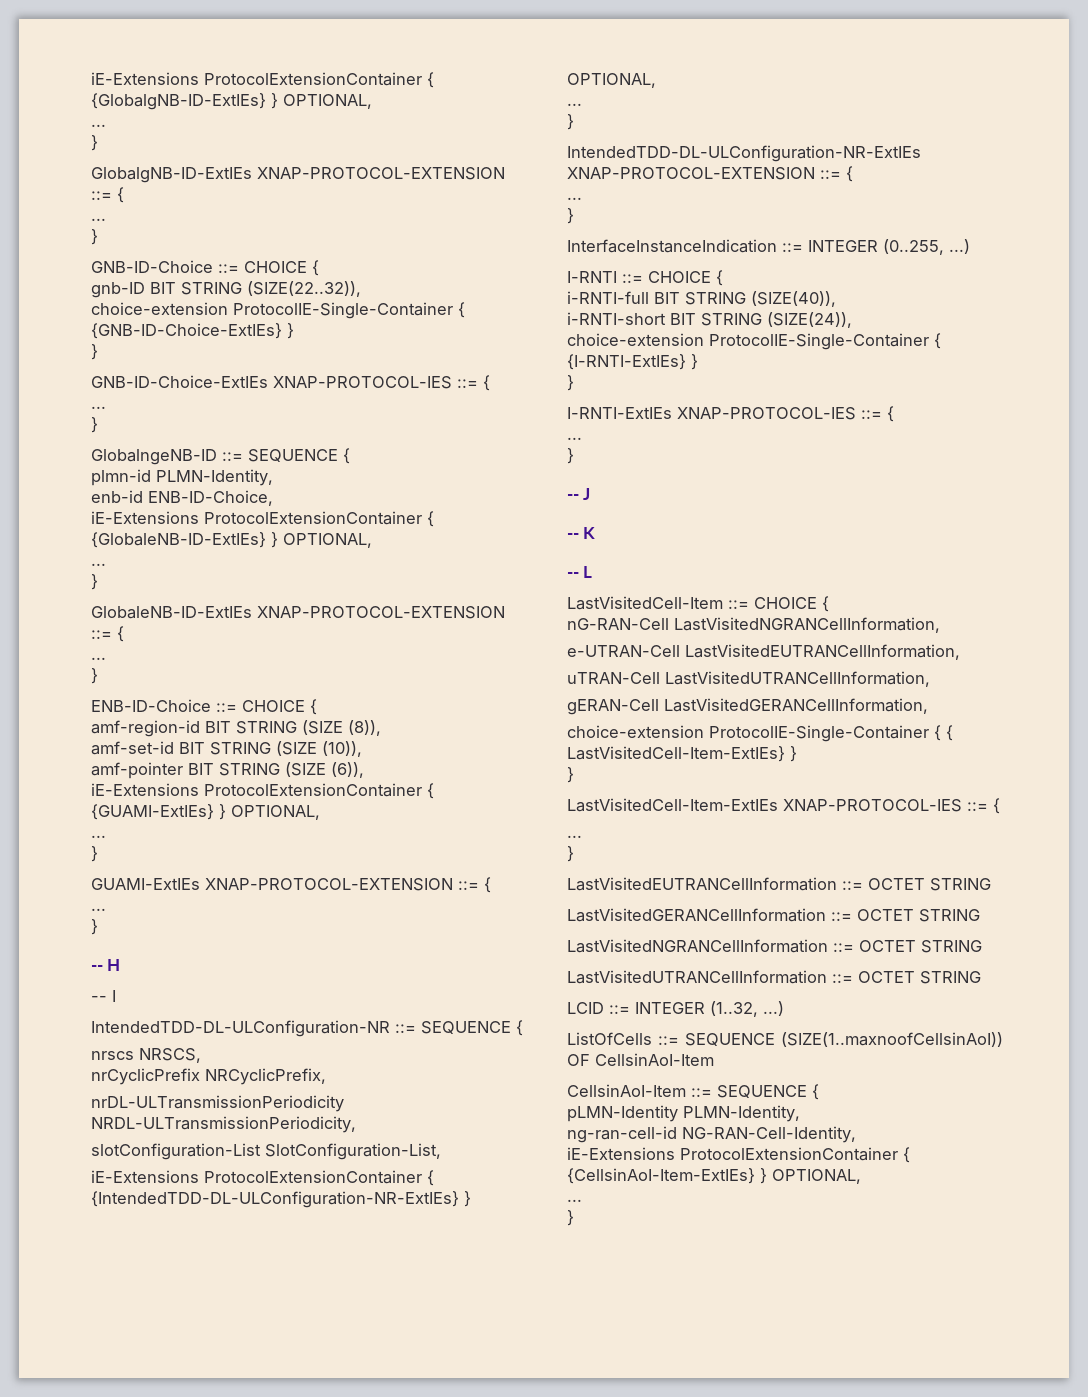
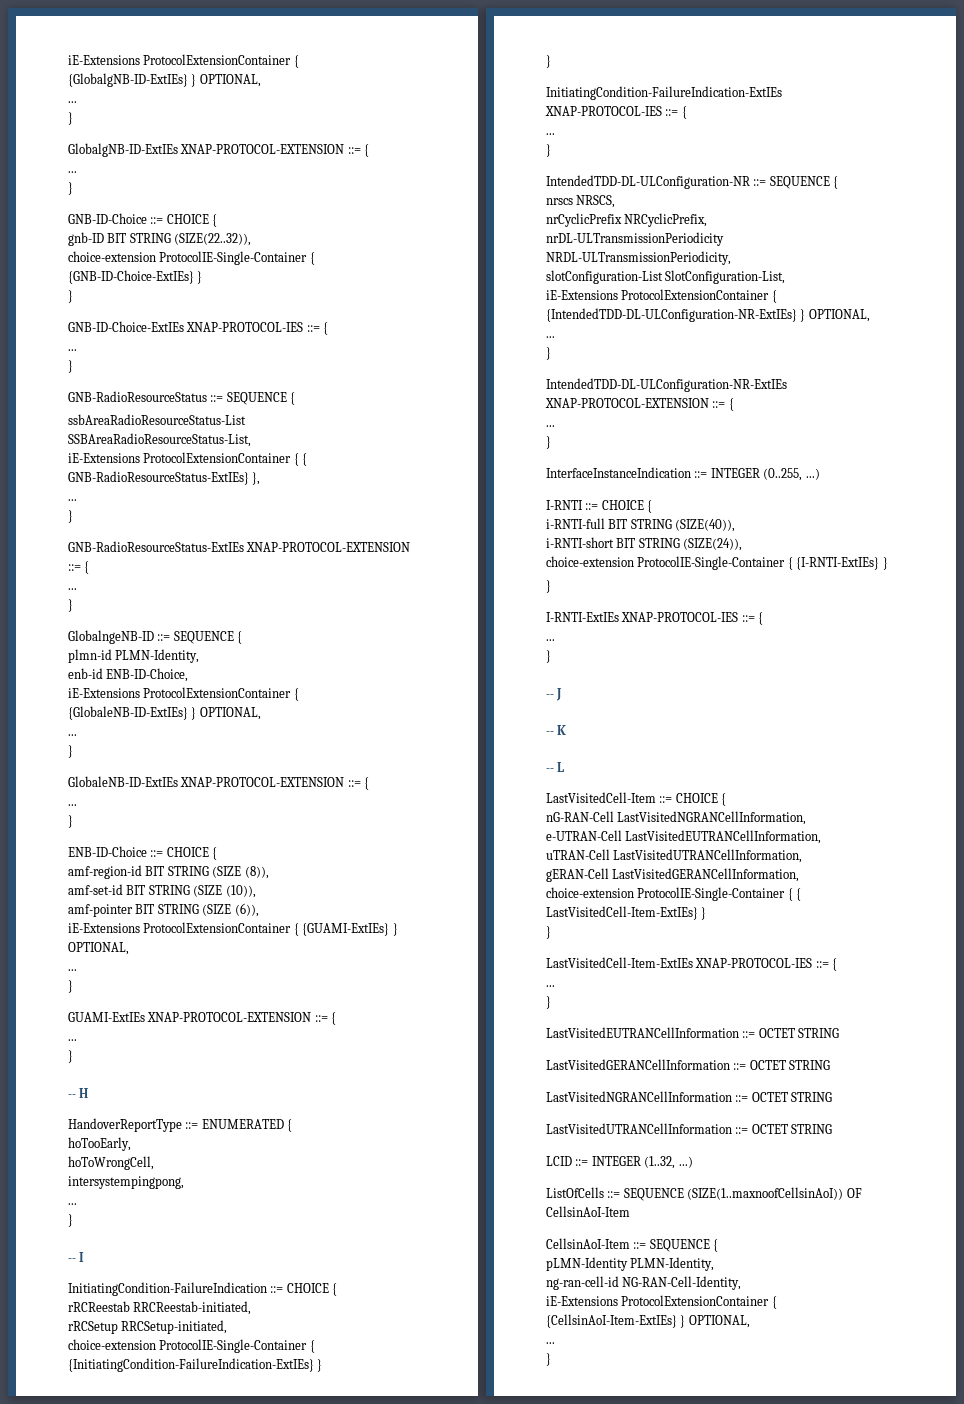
(98, 425) none -> [68,391,296,405] [68,414,246,425] [68,433,251,447] [68,452,308,466] [68,471,261,485] [68,499,77,501] [68,510,73,523] [68,541,411,552] [68,561,90,574] [68,588,77,590] [68,599,73,612] // GNB-RadioResourceStatus ::= SEQUENCE { // ssbAreaRadioResourceStatus-List SSBAreaRadioResourceStatus-List, // iE-Extensions ProtocolExtensionContainer { { GNB-RadioResourceStatus-ExtIEs} }, // ... // } // GNB-RadioResourceStatus-ExtIEs XNAP-PROTOCOL-EXTENSION ::= { // ... // }
[91,990,116,1002] -- I -> [68,1118,293,1132] [68,1137,131,1151] [68,1156,154,1170] [68,1176,184,1189] [68,1203,77,1205] [68,1214,73,1227] [68,1252,85,1262] [68,1282,338,1296] [68,1301,252,1315] [68,1320,228,1334] [68,1339,315,1353] [68,1358,323,1372] [546,55,551,68] [546,86,782,100] [545,106,687,119] [546,133,555,135] [546,144,551,157] HandoverReportType ::= ENUMERATED { // hoTooEarly, // hoToWrongCell, // intersystempingpong, // ... // } // -- I // InitiatingCondition-FailureIndication ::= CHOICE { // rRCReestab RRCReestab-initiated, // rRCSetup RRCSetup-initiated, // choice-extension ProtocolIE-Single-Container { {InitiatingCondition-FailureIndication-ExtIEs} } // } // InitiatingCondition-FailureIndication-ExtIEs XNAP-PROTOCOL-IES ::= { // ... // }

